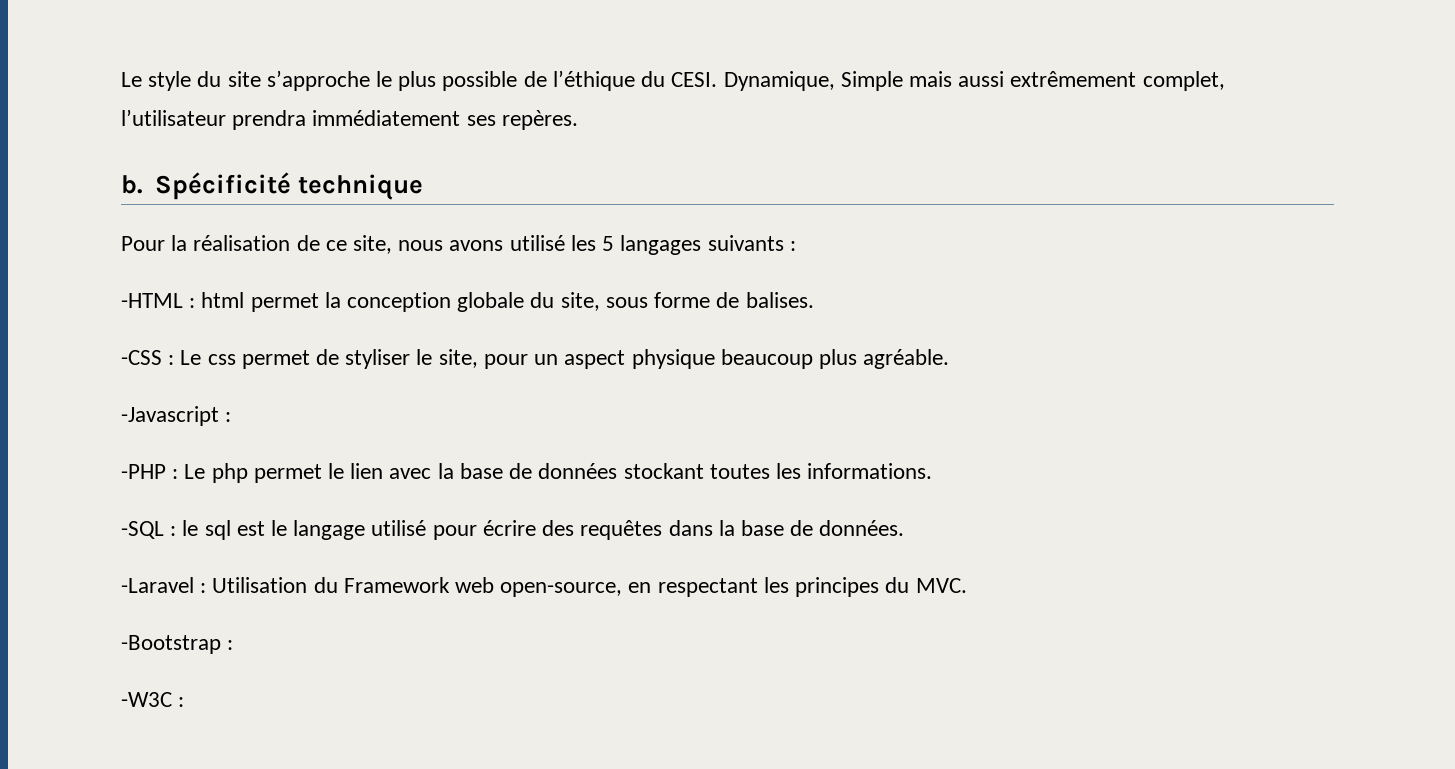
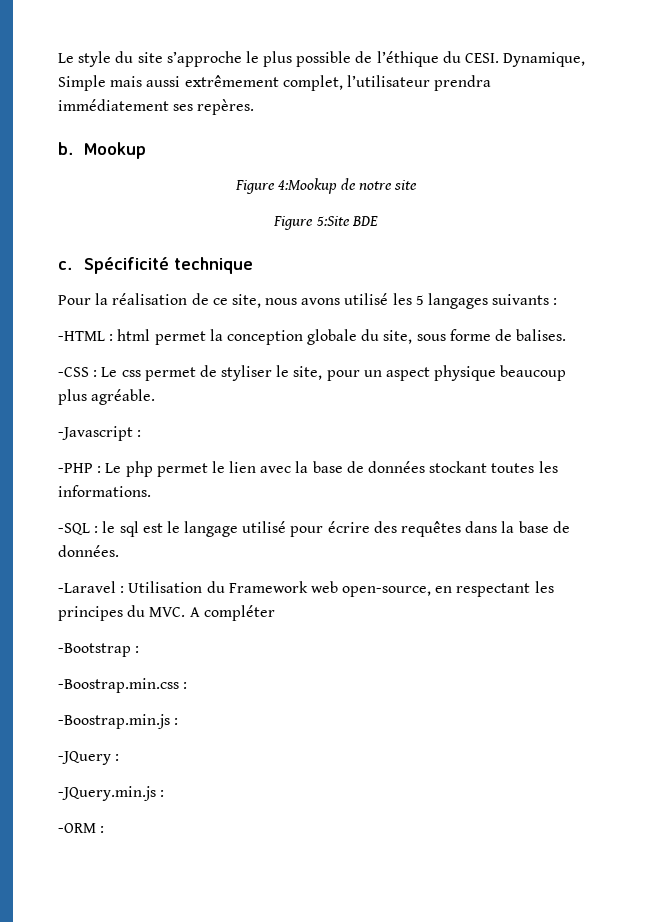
(143, 184) none -> [83,142,146,159] [234,178,418,194] [273,216,378,230] [58,261,72,270] Mookup // Figure 4:Mookup de notre site // Figure 5:Site BDE // c.
(967, 585) none -> [189,605,275,621] A compléter
[121,692,185,707] -W3C : -> [58,678,188,693] [58,714,179,729] [58,751,120,765] [58,786,165,801] [58,823,105,833] -Boostrap.min.css : // -Boostrap.min.js : // -JQuery : // -JQuery.min.js : // -ORM :

